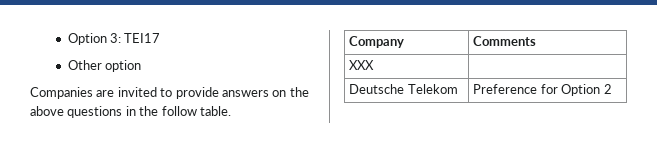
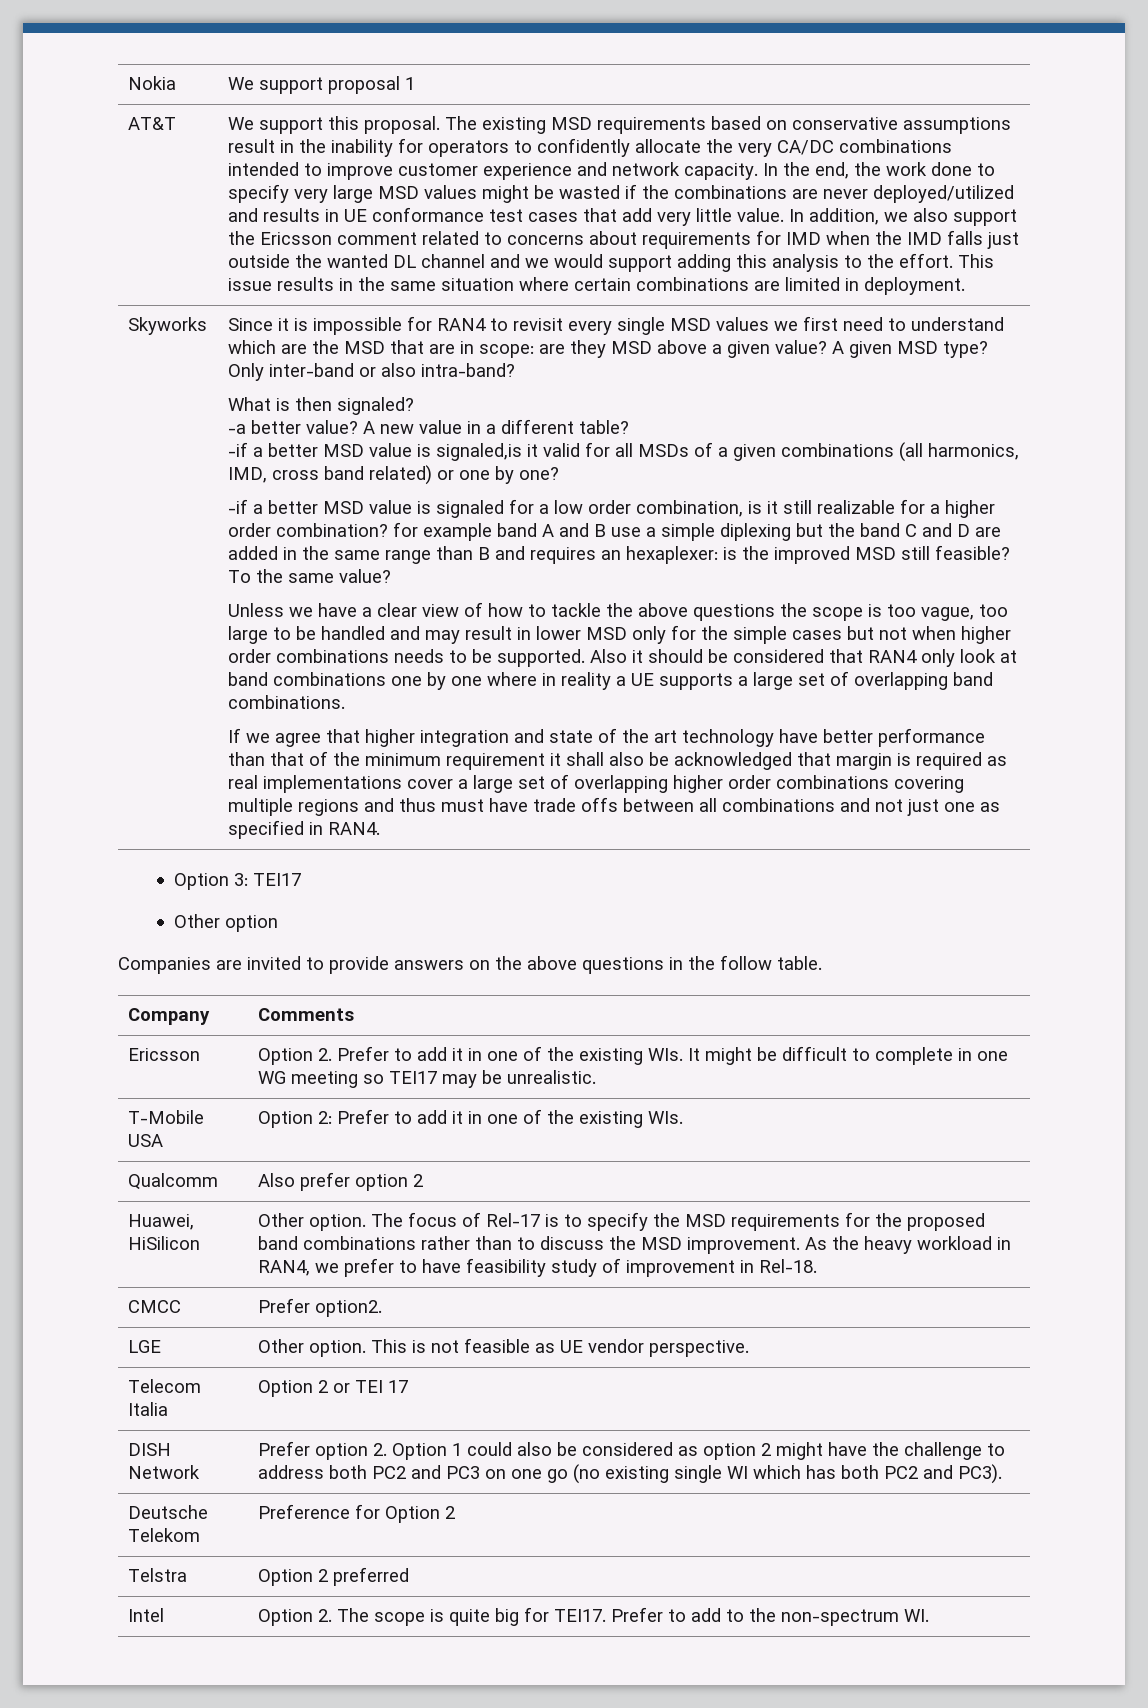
(67, 39) none -> [128,76,177,90] [228,76,416,94] [128,117,177,130] [228,116,1012,134] [228,138,953,157] [228,162,996,180] [228,184,1015,203] [228,207,1018,226] [228,230,1020,249] [228,253,995,272] [228,277,966,295] [128,317,208,335] [228,316,1005,335] [228,340,989,358] [228,363,516,381] [228,397,415,415] [228,419,630,434] [228,442,1020,462] [228,465,560,485] [228,499,996,518] [228,522,1002,541] [228,545,1011,564] [228,569,392,583] [228,602,1009,621] [228,625,1012,644] [228,649,1018,667] [228,671,994,690] [228,695,346,709] [228,728,986,747] [228,751,1008,770] [228,774,965,793] [228,797,1001,816] [228,820,381,839] Nokia | We support proposal 1 // AT&T | We support this proposal. The existing MSD requirements based on conservative assumptions result in the inability for operators to confidently allocate the very CA/DC combinations intended to improve customer experience and network capacity. In the end, the work done to specify very large MSD values might be wasted if the combinations are never deployed/utilized and results in UE conformance test cases that add very little value. In addition, we also support the Ericsson comment related to concerns about requirements for IMD when the IMD falls just outside the wanted DL channel and we would support adding this analysis to the effort. This issue results in the same situation where certain combinations are limited in deployment. // Skyworks | Since it is impossible for RAN4 to revisit every single MSD values we first need to understand which are the MSD that are in scope: are they MSD above a given value? A given MSD type? Only inter-band or also intra-band? // What is then signaled? // -a better value? A new value in a different table? // -if a better MSD value is signaled,is it valid for all MSDs of a given combinations (all harmonics, IMD, cross band related) or one by one? // -if a better MSD value is signaled for a low order combination, is it still realizable for a higher order combination? for example band A and B use a simple diplexing but the band C and D are added in the same range than B and requires an hexaplexer: is the improved MSD still feasible? To the same value? // Unless we have a clear view of how to tackle the above questions the scope is too vague, too large to be handled and may result in lower MSD only for the simple cases but not when higher order combinations needs to be supported. Also it should be considered that RAN4 only look at band combinations one by one where in reality a UE supports a large set of overlapping band combinations. // If we agree that higher integration and state of the art technology have better performance than that of the minimum requirement it shall also be acknowledged that margin is required as real implementations cover a large set of overlapping higher order combinations covering multiple regions and thus must have trade offs between all combinations and not just one as specified in RAN4. //
[349,60,375,70] XXX | -> [128,1048,201,1061] [258,1046,1009,1065] [258,1070,597,1088] [128,1110,205,1124] [128,1134,164,1147] [258,1109,684,1128] [128,1173,219,1190] [258,1172,424,1191] [128,1214,195,1230] [128,1236,201,1250] [258,1212,986,1231] [258,1236,1012,1254] [258,1258,818,1277] [128,1300,182,1313] [258,1298,383,1317] [128,1340,162,1353] [258,1338,750,1357] [128,1379,202,1393] [128,1402,169,1416] [258,1380,409,1397] [128,1443,172,1456] [128,1465,201,1479] [258,1441,1006,1460] [258,1464,1003,1484] Ericsson | Option 2. Prefer to add it in one of the existing WIs. It might be difficult to complete in one WG meeting so TEI17 may be unrealistic. // T-Mobile USA | Option 2: Prefer to add it in one of the existing WIs. // Qualcomm | Also prefer option 2 // Huawei, HiSilicon | Other option. The focus of Rel-17 is to specify the MSD requirements for the proposed band combinations rather than to discuss the MSD improvement. As the heavy workload in RAN4, we prefer to have feasibility study of improvement in Rel-18. // CMCC | Prefer option2. // LGE | Other option. This is not feasible as UE vendor perspective. // Telecom Italia | Option 2 or TEI 17 // DISH Network | Prefer option 2. Option 1 could also be considered as option 2 might have the challenge to address both PC2 and PC3 on one go (no existing single WI which has both PC2 and PC3).
(612, 89) none -> [128,1568,188,1582] [258,1567,410,1586] [128,1608,165,1622] [258,1607,930,1626] // Telstra | Option 2 preferred // Intel | Option 2. The scope is quite big for TEI17. Prefer to add to the non-spectrum WI.

